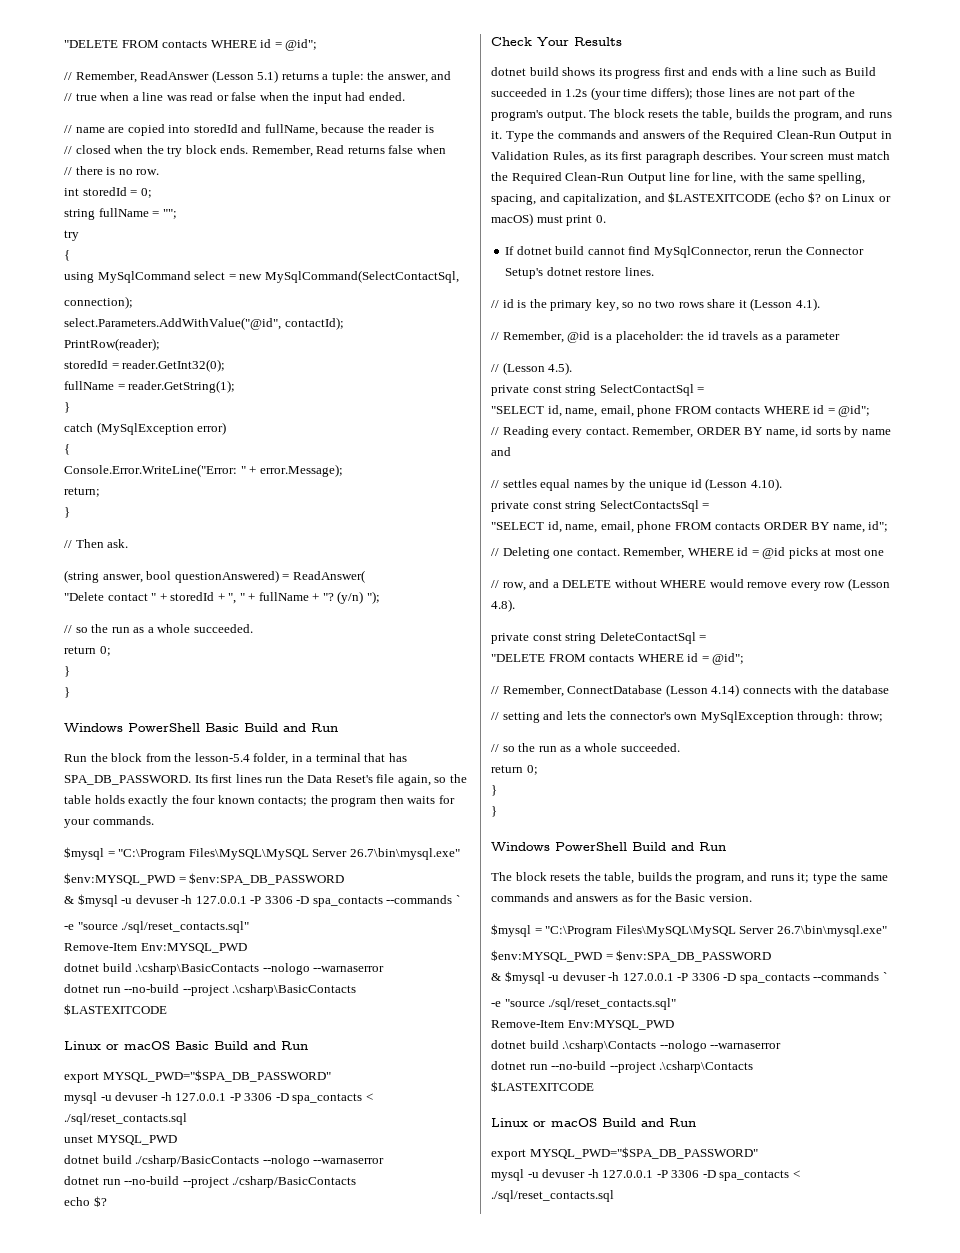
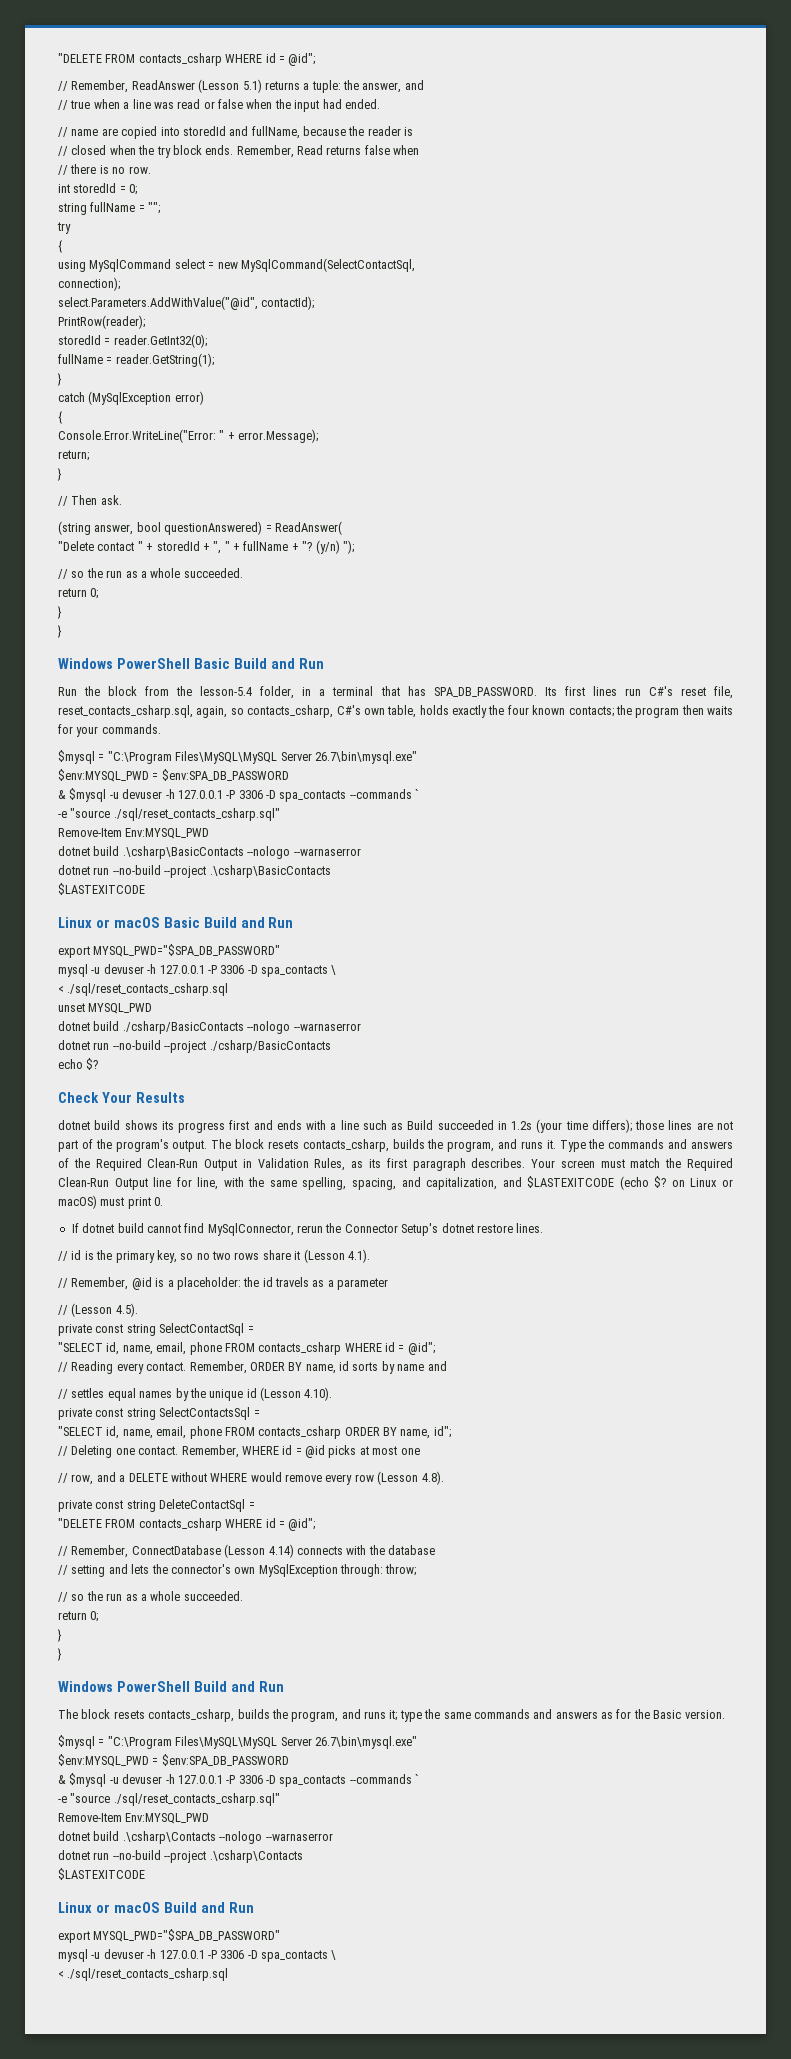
[64,40,208,48] "DELETE FROM contacts -> [58,53,222,66] "DELETE FROM contacts_csharp
[286,774,467,786] [64,795,91,804] the Data Reset's file again, so the table -> [648,686,733,699] [58,705,417,718] C#'s reset file, reset_contacts_csharp.sql, again, so contacts_csharp, C#'s own table,
[121,921,250,933] ./sql/reset_contacts.sql" -> [113,808,280,821] ./sql/reset_contacts_csharp.sql"
[365,1093,373,1101] [64,1113,187,1125] < ./sql/reset_contacts.sql -> [331,965,337,975] [58,983,229,996] \ // < ./sql/reset_contacts_csharp.sql
[681,109,733,121] the table, -> [302,1139,389,1152] contacts_csharp,
[715,406,761,414] contacts -> [258,1342,342,1355] contacts_csharp
[715,522,761,530] contacts -> [258,1426,342,1439] contacts_csharp
[589,654,635,662] contacts -> [138,1518,222,1531] contacts_csharp
[583,872,635,884] the table, -> [148,1709,235,1722] contacts_csharp,
[548,998,677,1010] ./sql/reset_contacts.sql" -> [113,1793,280,1806] ./sql/reset_contacts_csharp.sql"
[792,1170,800,1178] [491,1190,614,1202] < ./sql/reset_contacts.sql -> [331,1950,337,1960] [58,1968,229,1981] \ // < ./sql/reset_contacts_csharp.sql

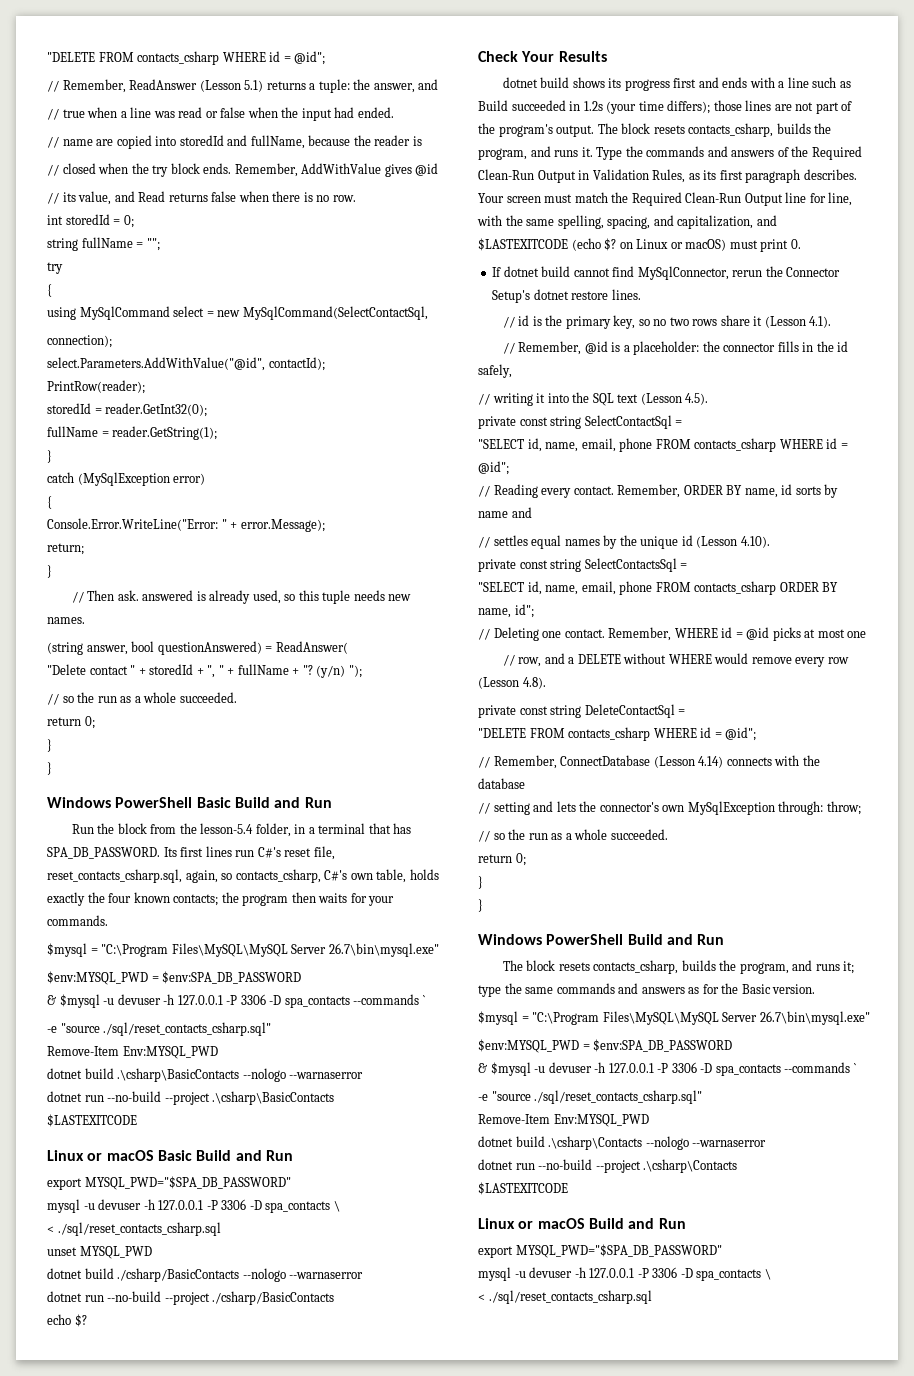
(294, 151) none -> [301,163,439,177] [47,191,135,205] AddWithValue gives @id // // its value, and
[58,165,68,175] // // -> (269, 196) none
(122, 500) none -> [142,590,412,604] [47,617,85,624] answered is already used, so this tuple needs new names.
[262,1277,389,1290] [58,1305,68,1315] id travels as a parameter // // -> [723,341,849,352] [478,364,512,378] [478,392,639,406] connector fills in the id safely, // // writing it into the SQL text

